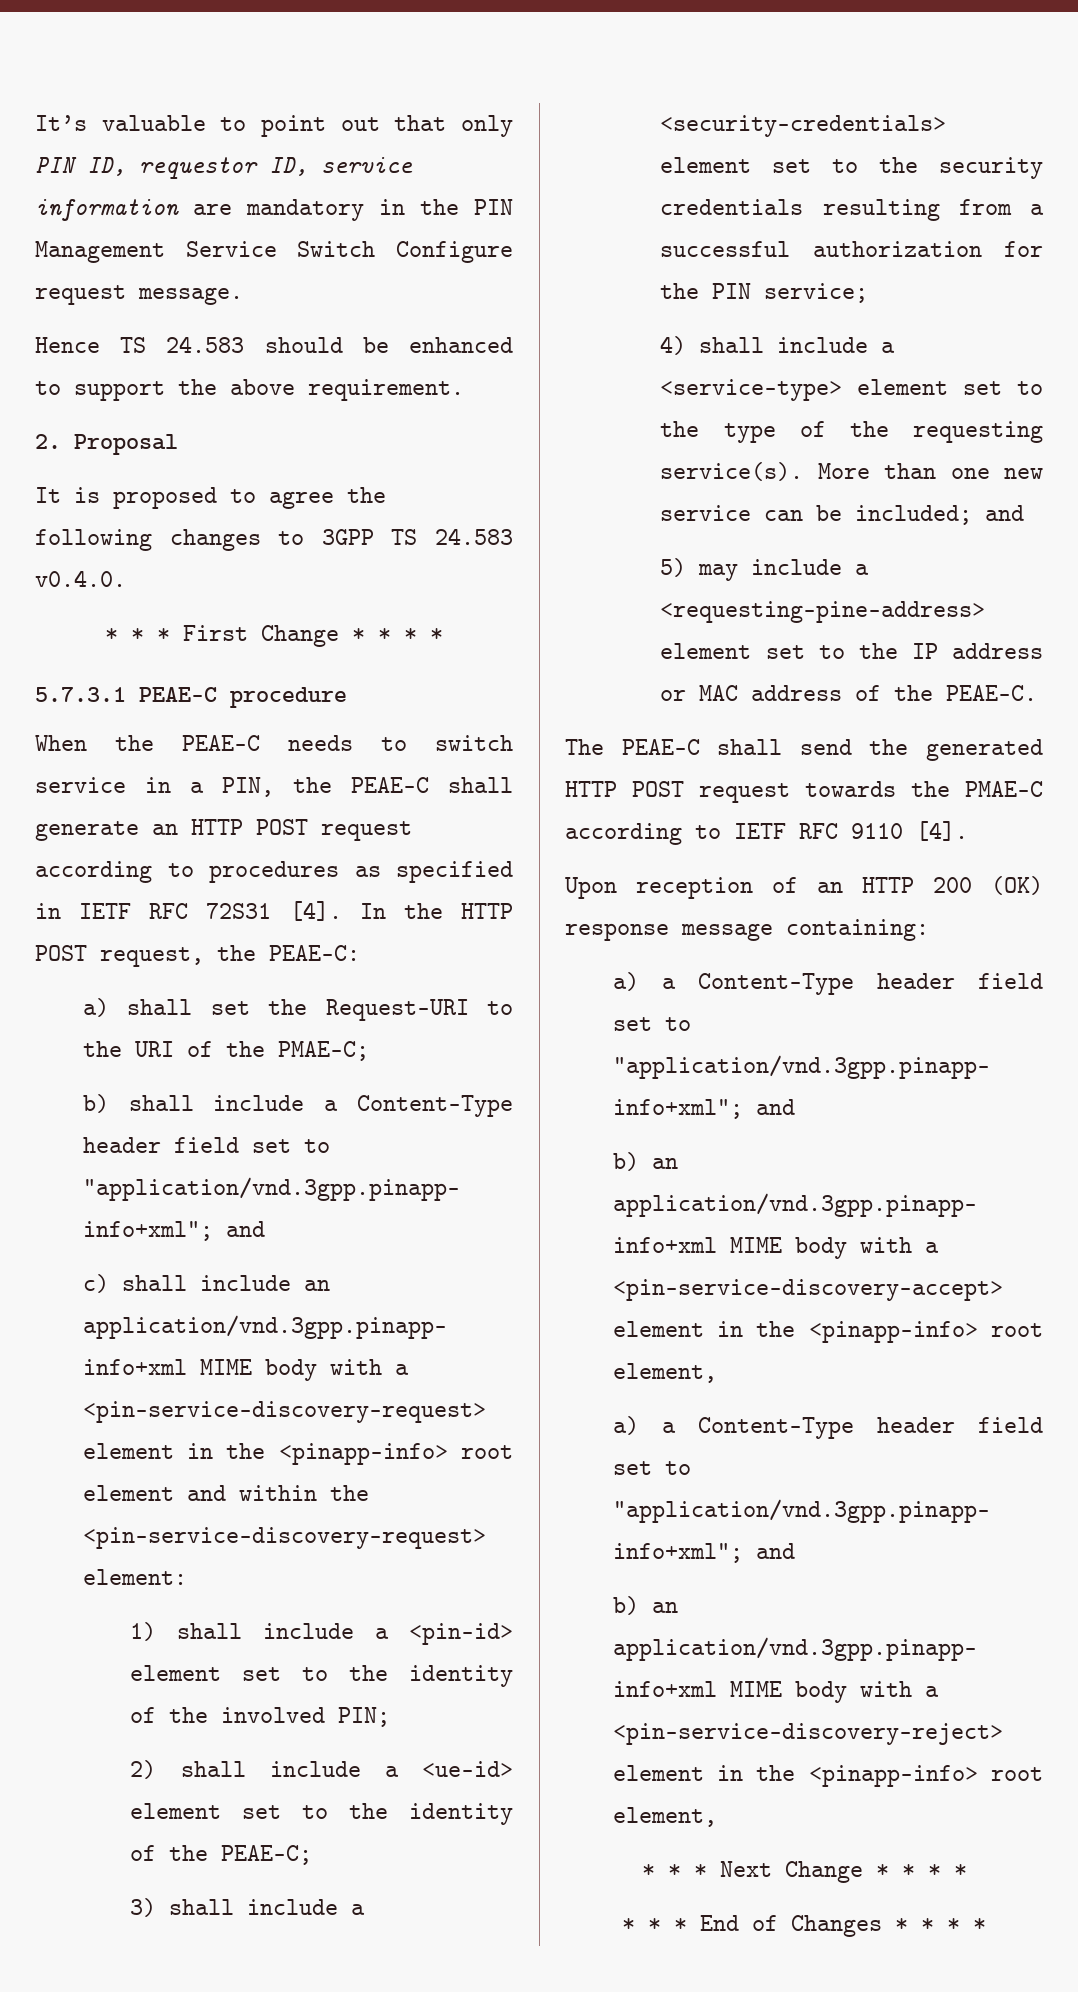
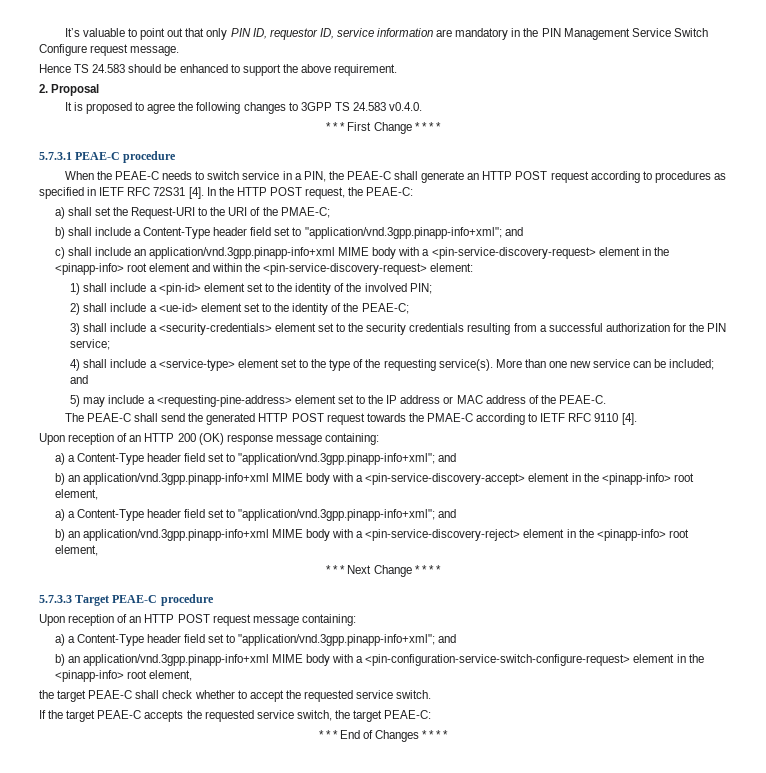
(967, 1870) none -> [39,594,214,606] [39,614,356,626] [54,634,457,646] [54,654,704,666] [54,670,192,682] [39,690,432,702] [39,710,432,722] // 5.7.3.3 Target PEAE-C procedure // Upon reception of an HTTP POST request message containing: // a) a Content-Type header field set to "application/vnd.3gpp.pinapp-info+xml"; and // b) an application/vnd.3gpp.pinapp-info+xml MIME body with a <pin-configuration-service-switch-configure-request> element in the <pinapp-info> root element, // the target PEAE-C shall check whether to accept the requested service switch. // If the target PEAE-C accepts the requested service switch, the target PEAE-C:

